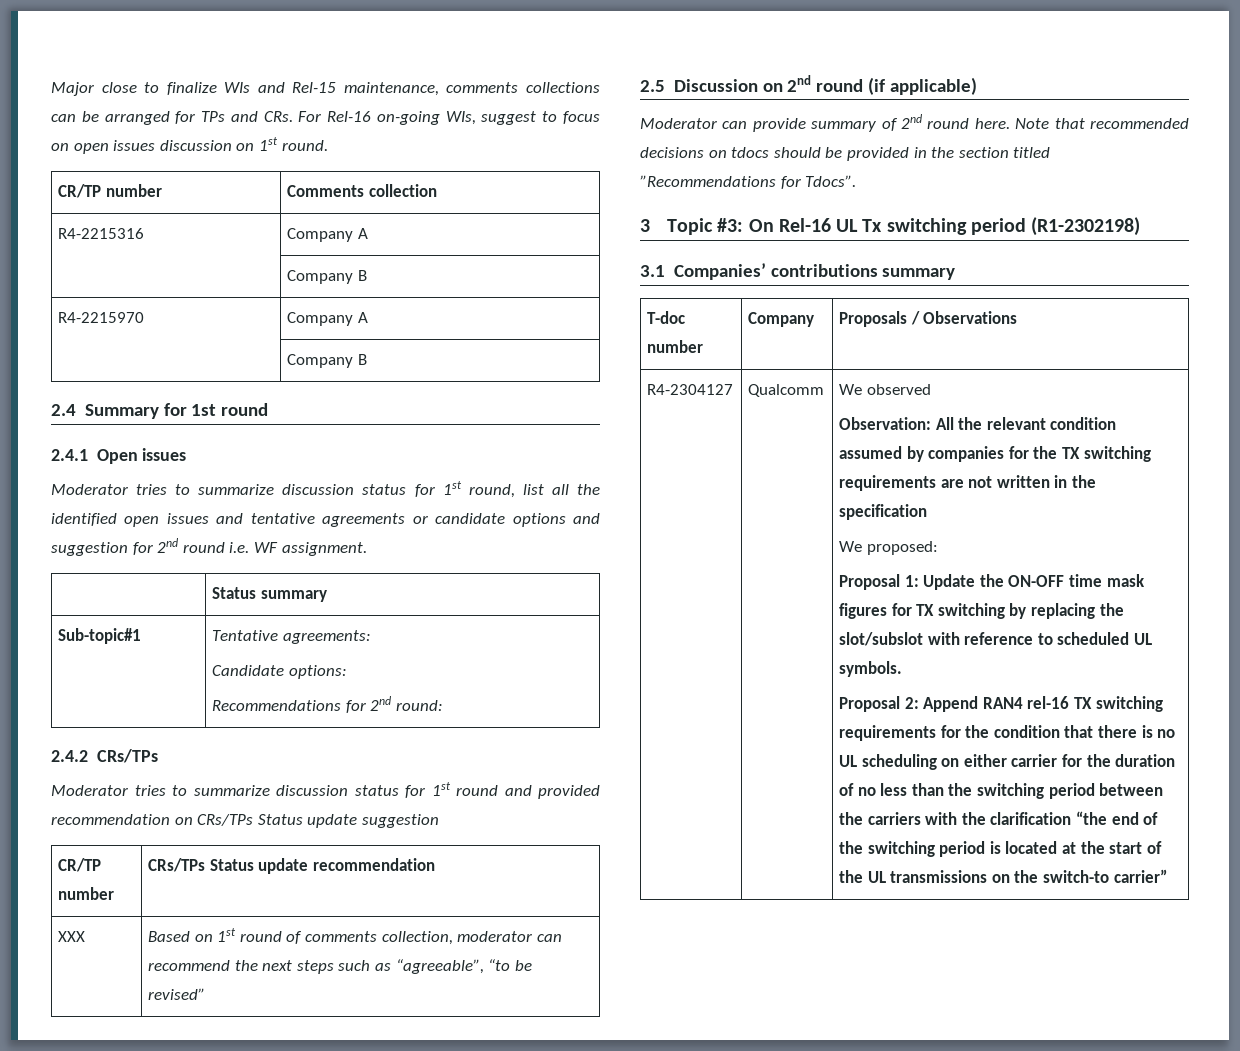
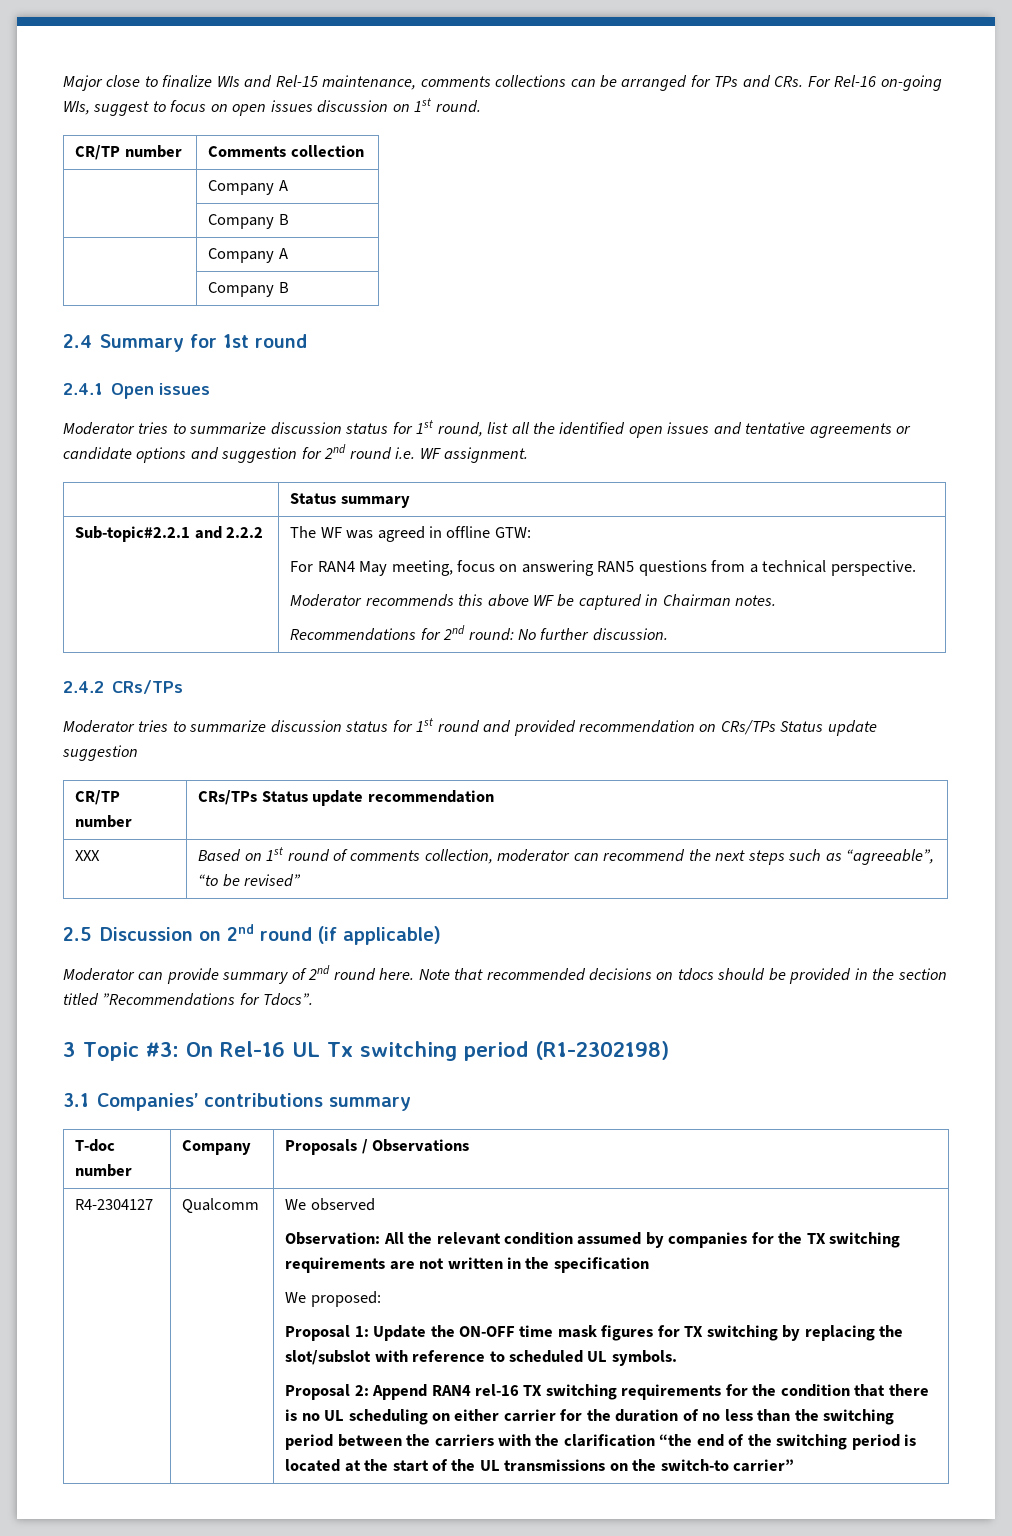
[58,228,145,239] [287,228,368,242] [287,270,367,284] [58,312,145,323] R4-2215316 | Company A // | Company B // R4-2215970 -> [208,180,288,195] [208,214,289,229] | Company A // | Company B //
[58,628,142,644] [212,630,371,644] [212,665,347,679] Sub-topic#1 | Tentative agreements: // Candidate options: -> [75,526,264,542] [290,526,531,542] [290,560,916,576] [290,594,777,610] Sub-topic#2.2.1 and 2.2.2 | The WF was agreed in offline GTW: // For RAN4 May meeting, focus on answering RAN5 questions from a technical perspective. // Moderator recommends this above WF be captured in Chairman notes.
(443, 705) none -> [517,628,668,641] No further discussion.

